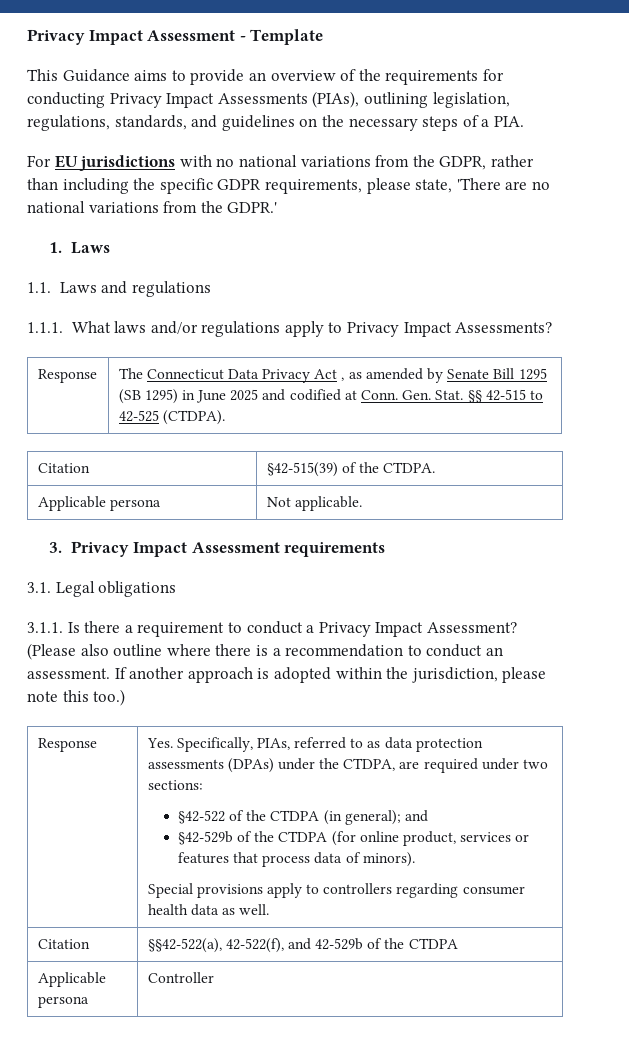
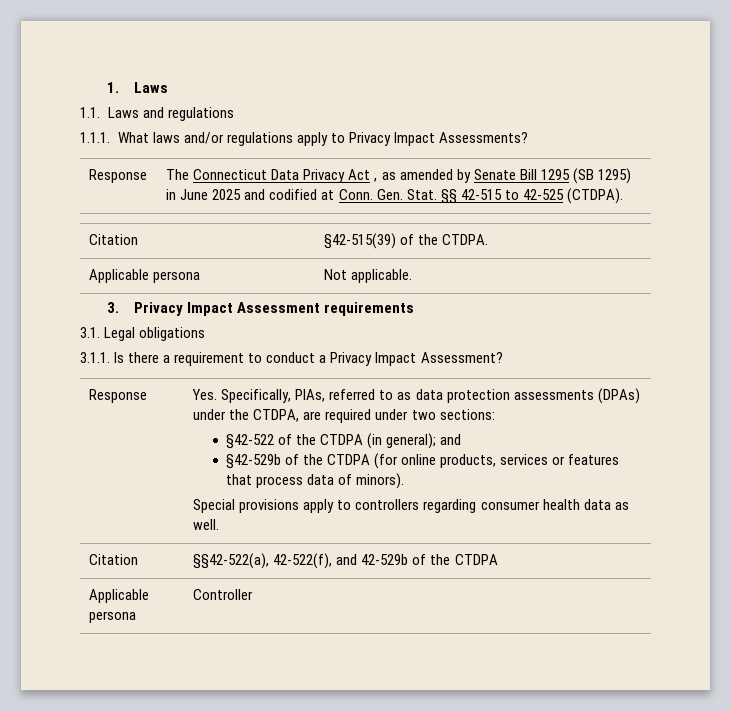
[27,29,324,45] [27,69,504,85] [27,91,510,108] [27,115,524,131] [27,155,534,171] [27,178,550,194] [27,201,278,213] Privacy Impact Assessment - Template // This Guidance aims to provide an overview of the requirements for conducting Privacy Impact Assessments (PIAs), outlining legislation, regulations, standards, and guidelines on the necessary steps of a PIA. // For EU jurisdictions with no national variations from the GDPR, rather than including the specific GDPR requirements, please state, 'There are no national variations from the GDPR.' // -> (107, 87) none
[27,643,503,660] [27,667,547,683] [27,689,126,706] (Please also outline where there is a recommendation to conduct an assessment. If another approach is adopted within the jurisdiction, please note this too.) -> (503, 357) none
[402,831,456,846] product, -> [440,454,497,468] products,

